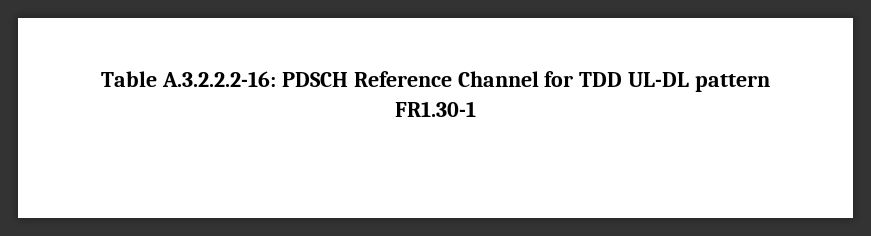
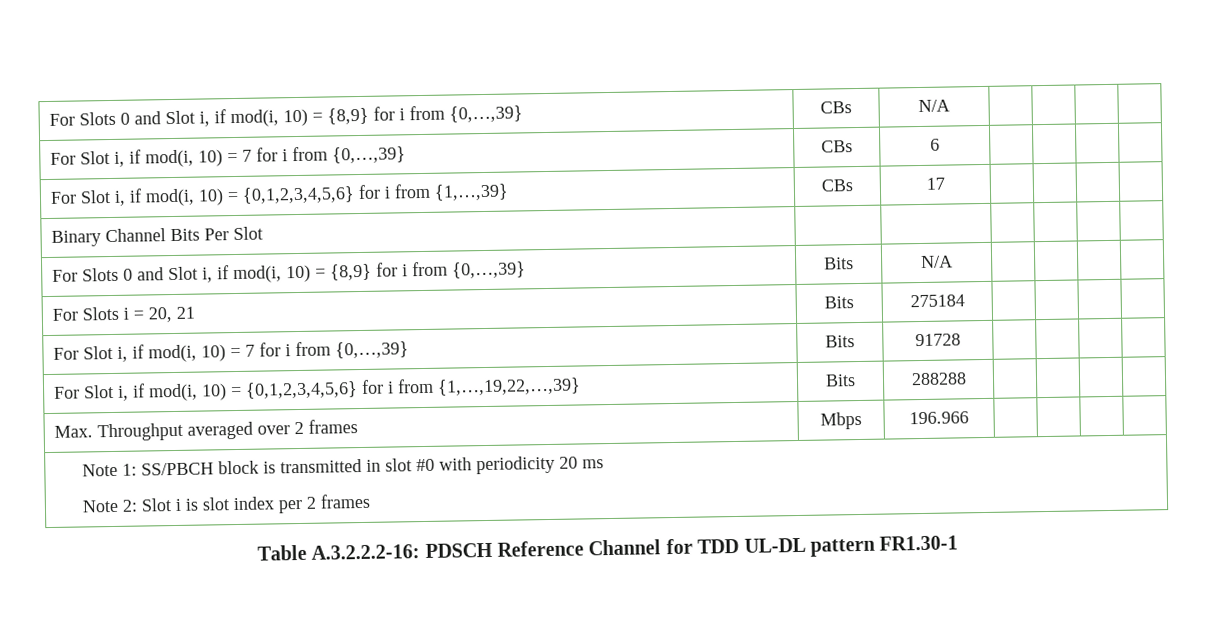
(100, 79) none -> [49,105,524,128] [820,101,852,114] [918,99,950,113] [50,146,407,168] [821,140,853,153] [930,138,940,151] [50,183,510,207] [821,179,853,192] [925,177,945,190] [51,226,264,247] [52,261,527,284] [824,257,854,270] [921,255,953,268] [52,306,196,323] [824,296,854,309] [909,294,965,308] [53,341,410,363] [825,335,855,348] [915,333,961,347] [54,377,582,402] [825,374,856,387] [910,372,967,386] [54,419,359,442] [820,411,862,430] [909,411,969,425] [81,455,604,477] [81,493,370,514] For Slots 0 and Slot i, if mod(i, 10) = {8,9} for i from {0,…,39} | CBs | N/A | | | | // For Slot i, if mod(i, 10) = 7 for i from {0,…,39} | CBs | 6 | | | | // For Slot i, if mod(i, 10) = {0,1,2,3,4,5,6} for i from {1,…,39} | CBs | 17 | | | | // Binary Channel Bits Per Slot | | | | | | // For Slots 0 and Slot i, if mod(i, 10) = {8,9} for i from {0,…,39} | Bits | N/A | | | | // For Slots i = 20, 21 | Bits | 275184 | | | | // For Slot i, if mod(i, 10) = 7 for i from {0,…,39} | Bits | 91728 | | | | // For Slot i, if mod(i, 10) = {0,1,2,3,4,5,6} for i from {1,…,19,22,…,39} | Bits | 288288 | | | | // Max. Throughput averaged over 2 frames | Mbps | 196.966 | | | | // Note 1: SS/PBCH block is transmitted in slot #0 with periodicity 20 ms // Note 2: Slot i is slot index per 2 frames //

